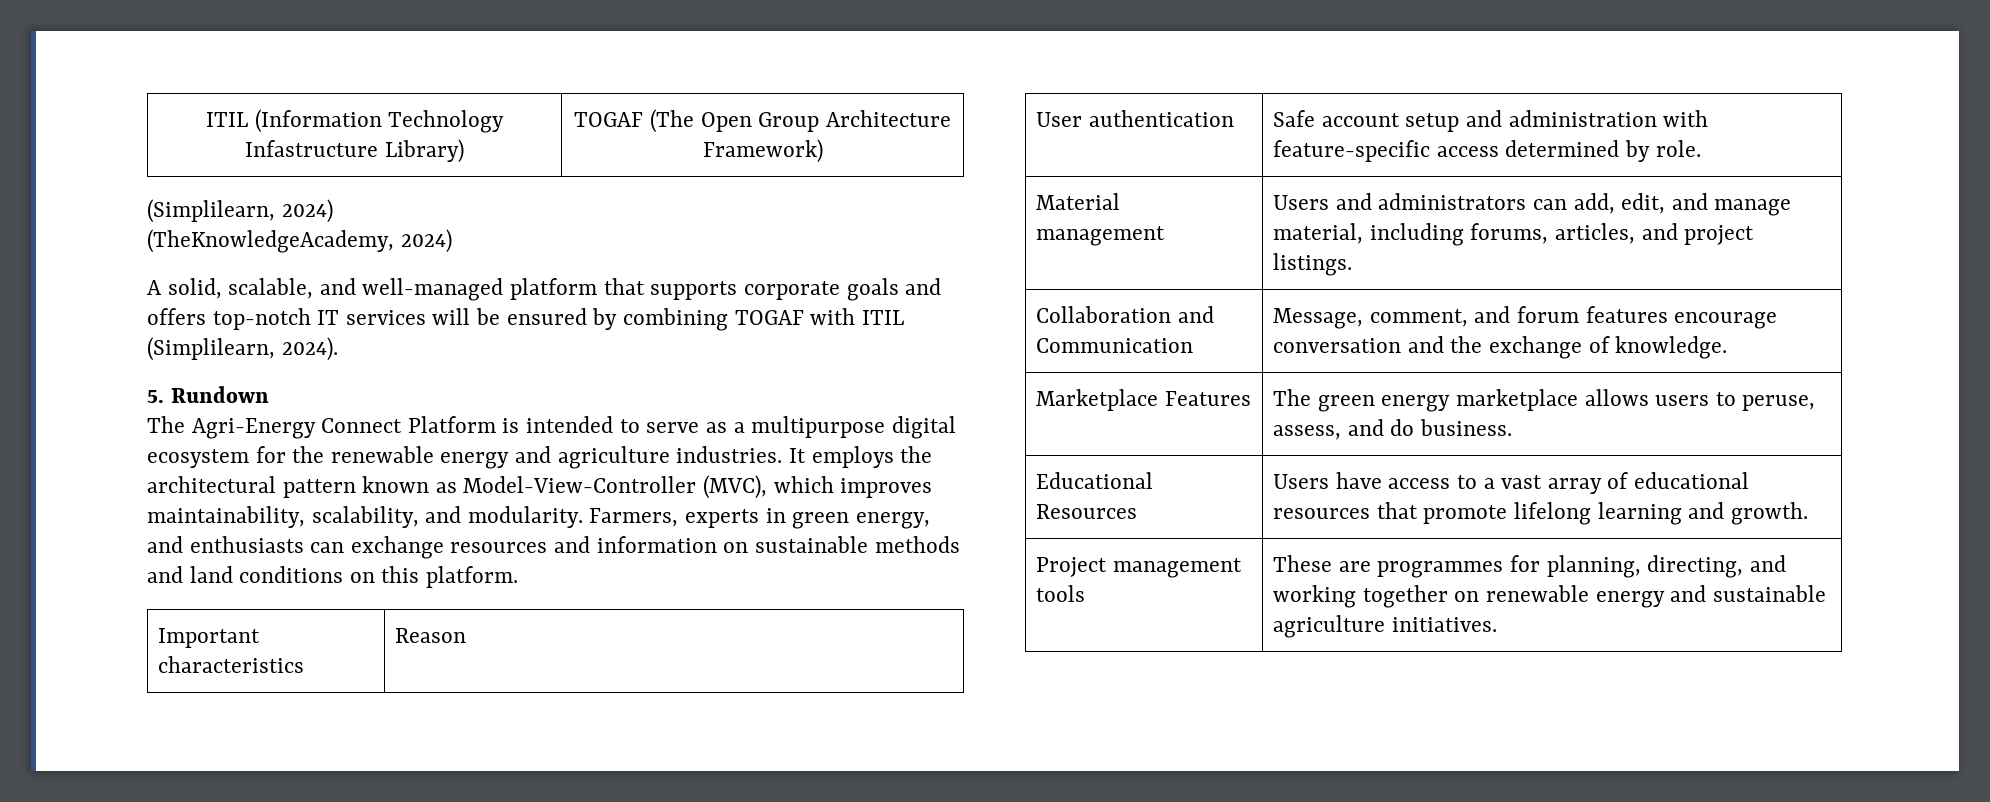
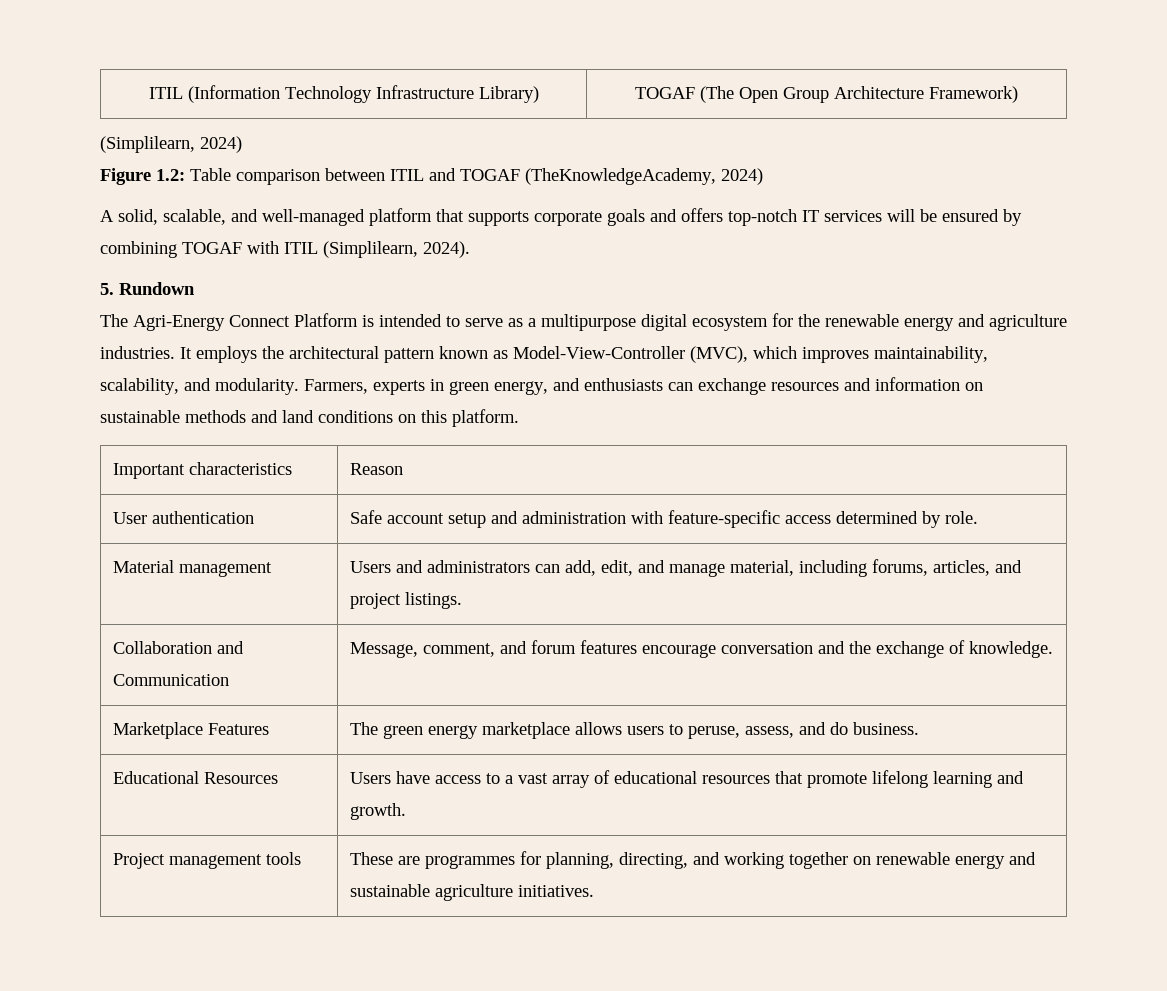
[245,140,379,157] Infastructure -> [375,85,474,99] Infrastructure
(333, 211) none -> [100,168,520,185] Figure 1.2: Table comparison between ITIL and TOGAF

